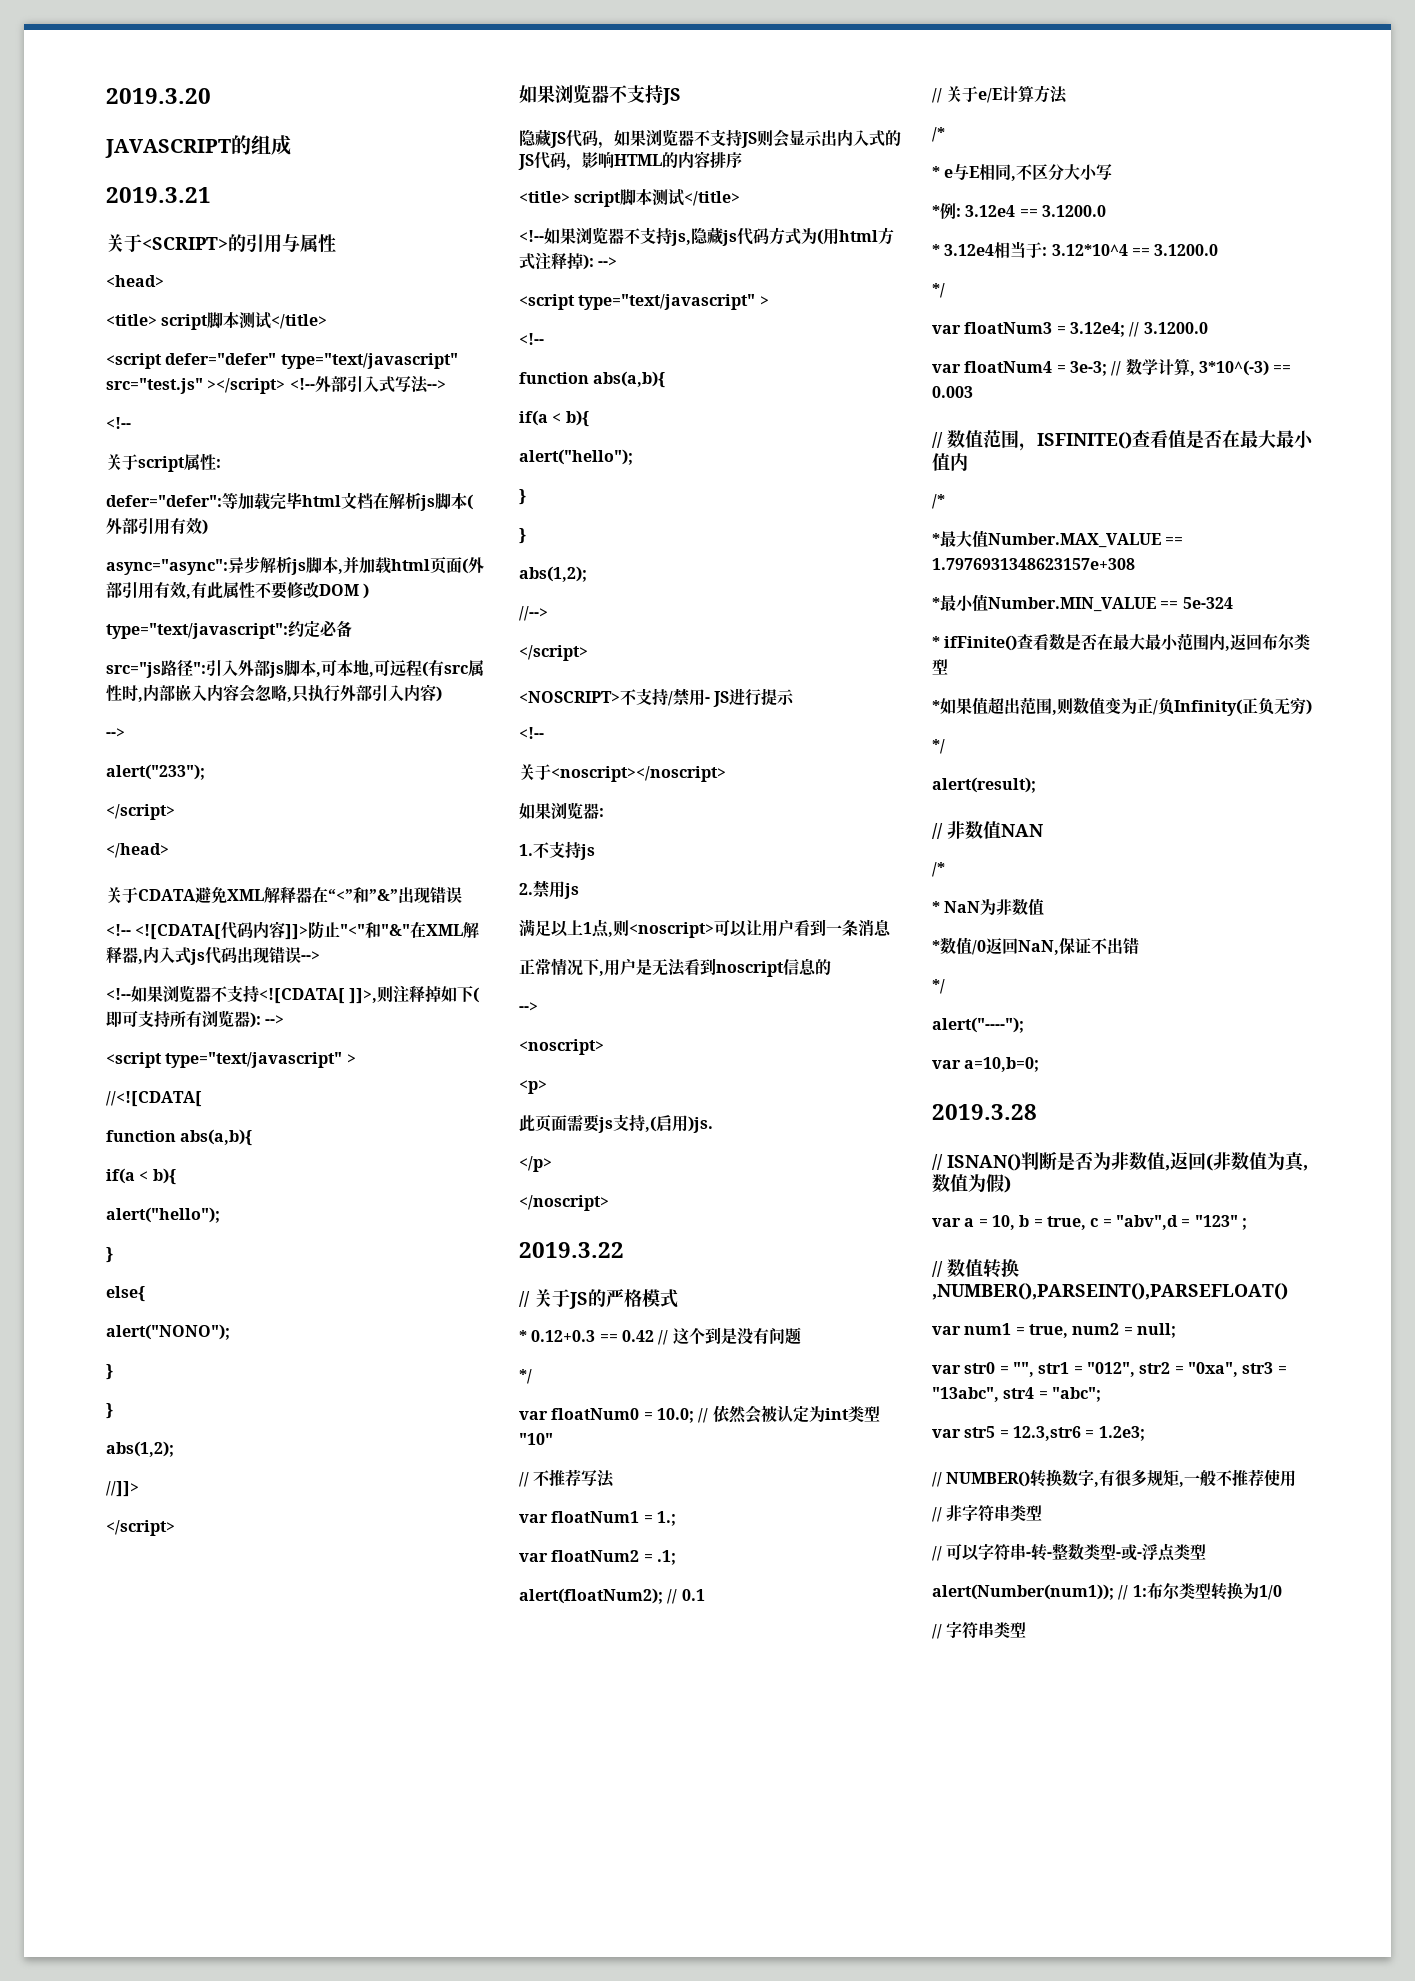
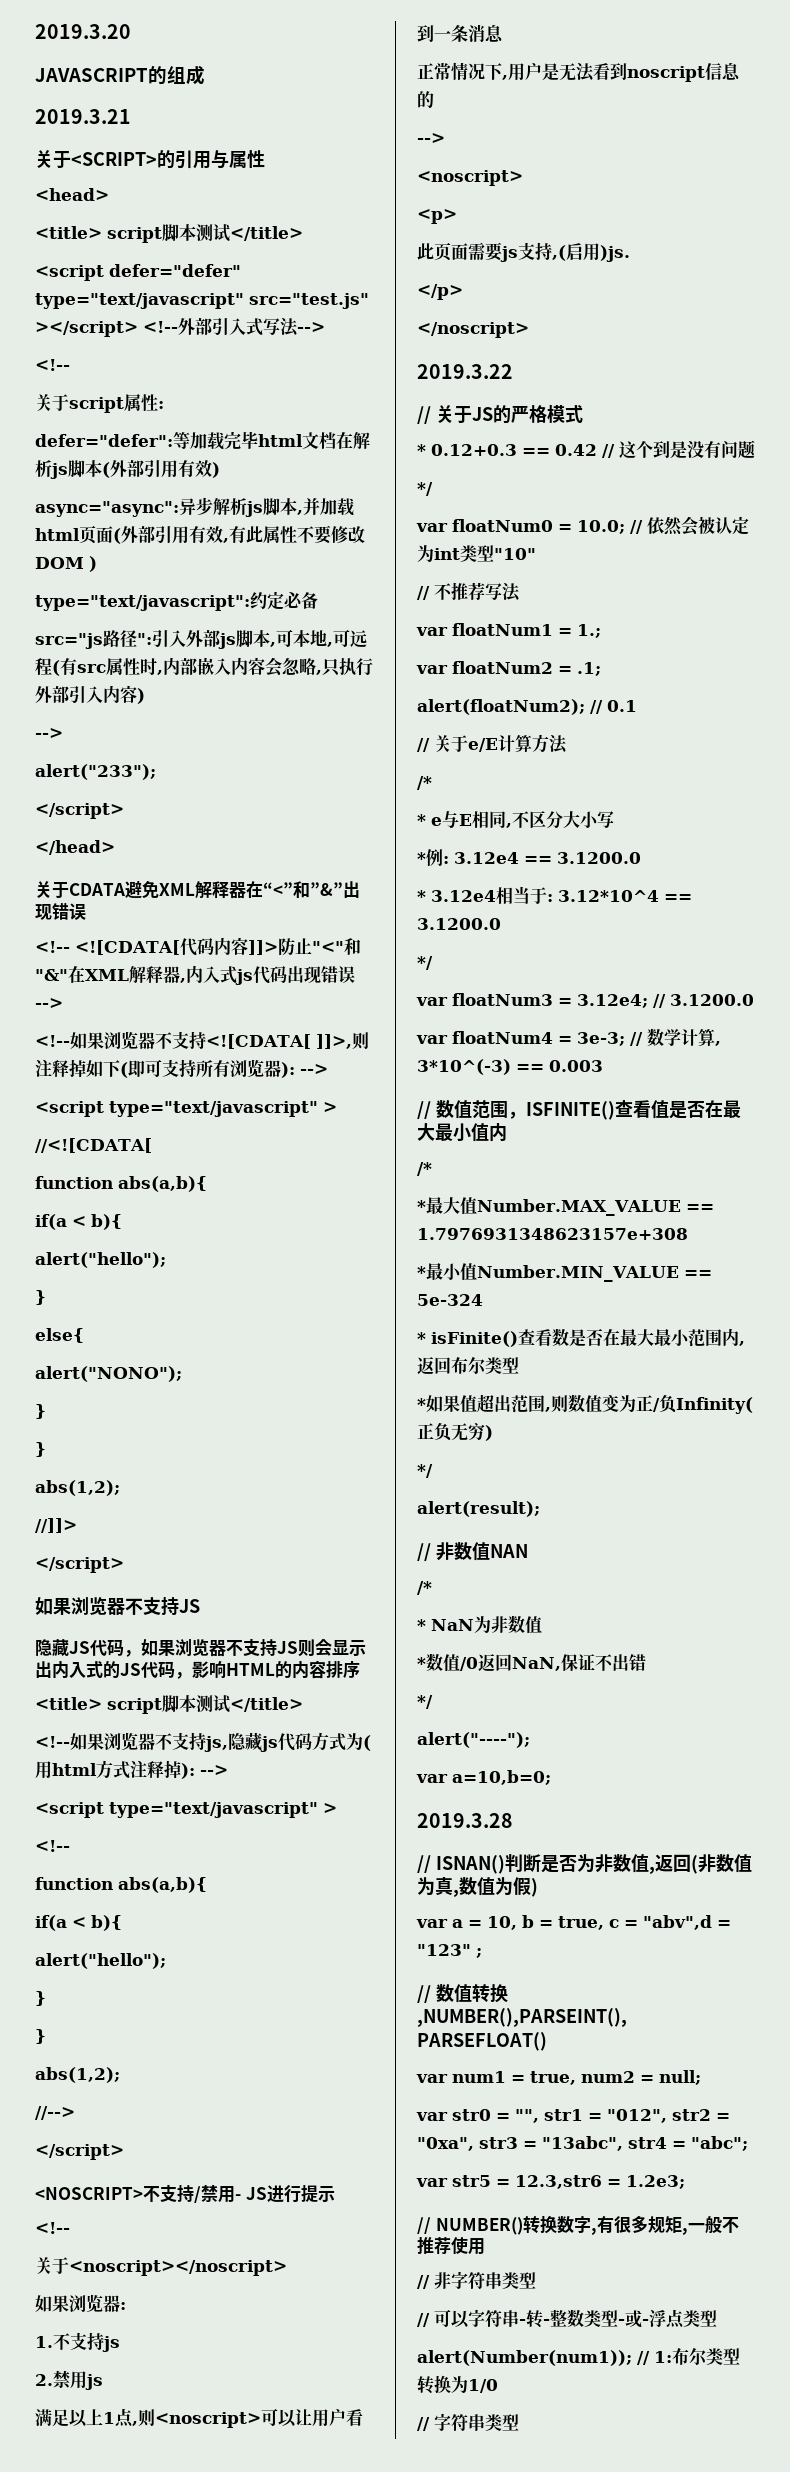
[944,635,1018,651] ifFinite() -> [431,1331,518,1347] isFinite()

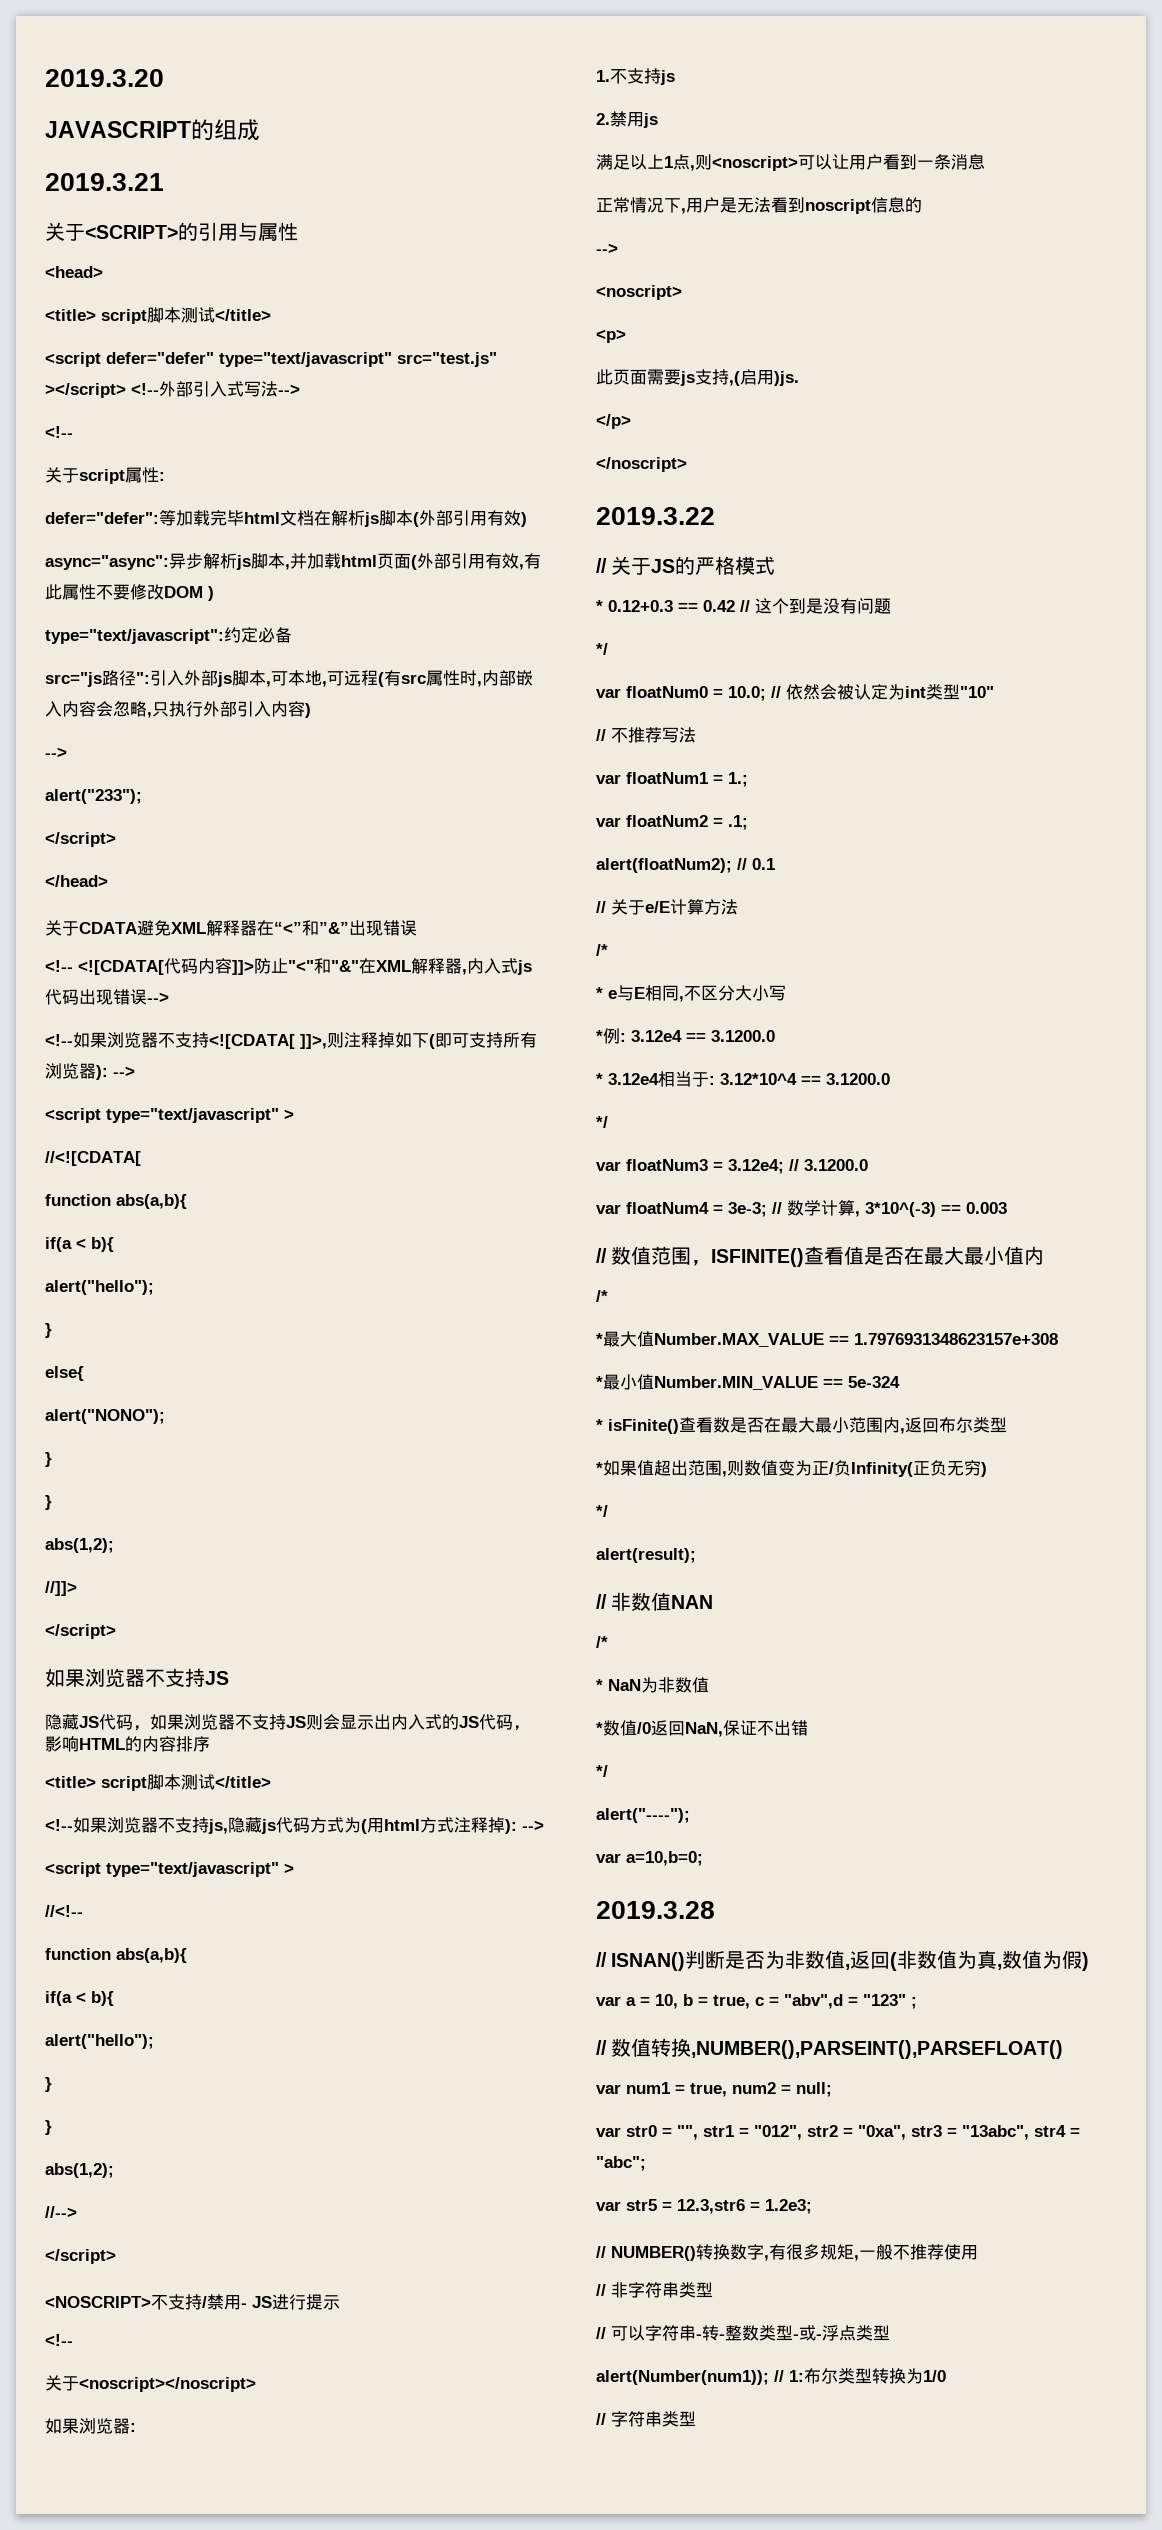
[35,1840,70,1852] <!-- -> [45,1905,83,1917] //<!--

